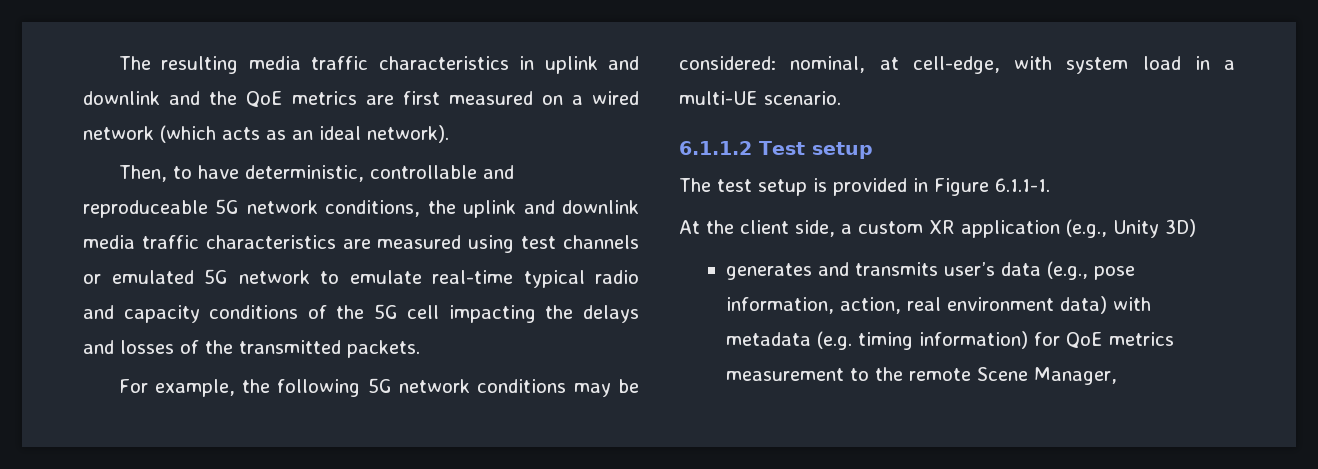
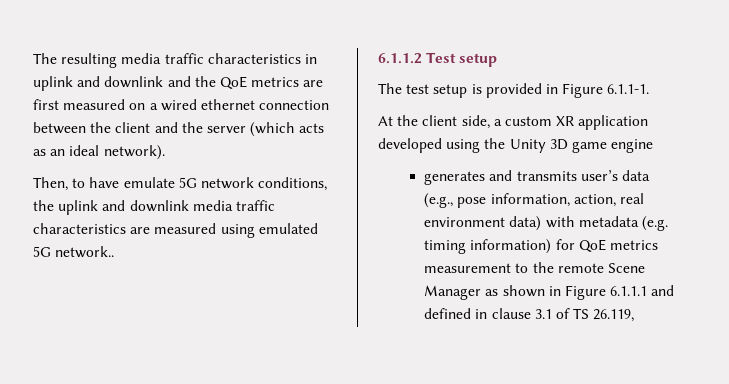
[83,126,154,140] network -> [200,99,330,110] [33,122,246,134] ethernet connection between the client and the server
[244,165,514,182] [83,200,208,218] deterministic, controllable and reproduceable -> [123,177,175,188] emulate
[521,235,639,249] [83,269,639,288] [83,304,639,323] [83,340,420,358] [118,378,639,397] [679,56,1235,74] [679,91,841,105] test channels or emulated 5G network to emulate real-time typical radio and capacity conditions of the 5G cell impacting the delays and losses of the transmitted packets. // For example, the following 5G network conditions may be considered: nominal, at cell-edge, with system load in a multi-UE scenario. -> [258,223,318,234] [33,246,115,258] emulated 5G network..
[1066,219,1196,238] (e.g., Unity 3D) -> [378,138,654,153] developed using the Unity 3D game engine
[1034,367,1118,385] Manager, -> [424,285,675,300] [424,308,635,322] Manager as shown in Figure 6.1.1.1 and defined in clause 3.1 of TS 26.119,

